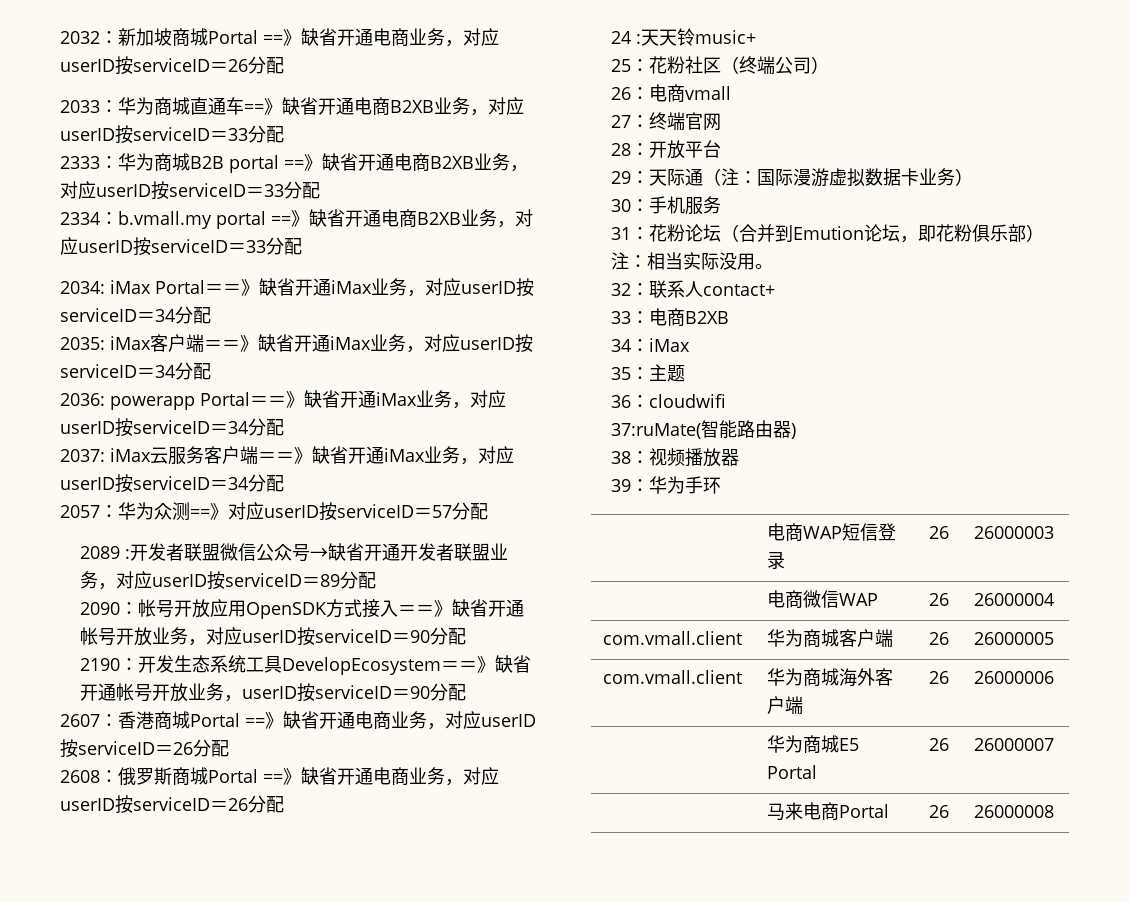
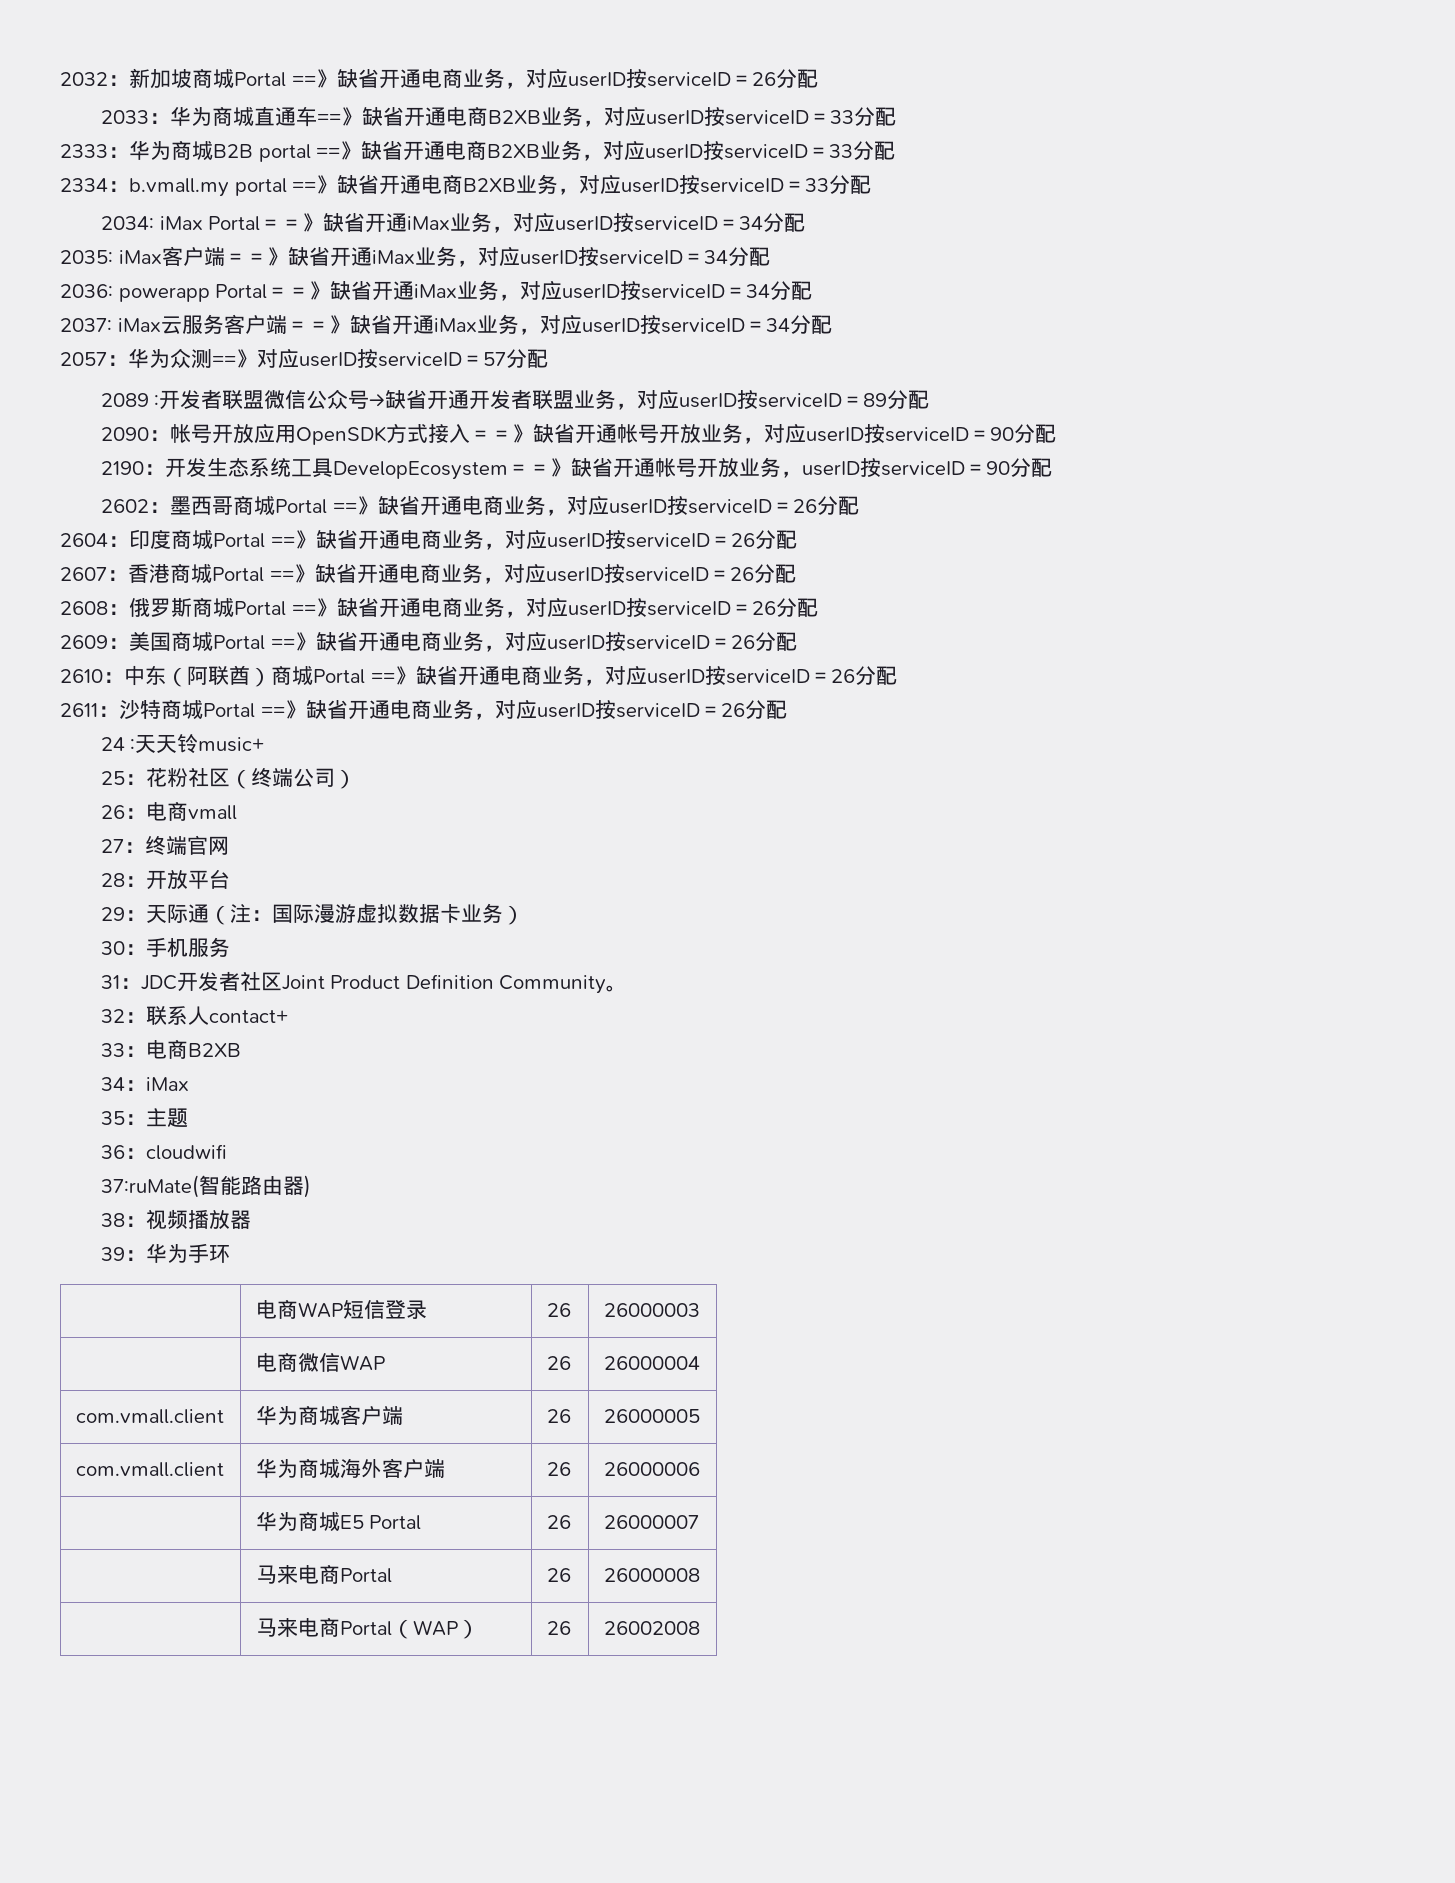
(466, 692) none -> [100,495,859,516] [60,529,797,550] // 2602：墨西哥商城Portal ==》缺省开通电商业务，对应userID按serviceID＝26分配 // 2604：印度商城Portal ==》缺省开通电商业务，对应userID按serviceID＝26分配
(284, 804) none -> [60,631,797,652] [60,665,897,687] [60,699,787,720] // 2609：美国商城Portal ==》缺省开通电商业务，对应userID按serviceID＝26分配 // 2610：中东（阿联酋）商城Portal ==》缺省开通电商业务，对应userID按serviceID＝26分配 // 2611：沙特商城Portal ==》缺省开通电商业务，对应userID按serviceID＝26分配
[648,224,1044,243] [610,252,755,270] 花粉论坛（合并到Emution论坛，即花粉俱乐部）注：相当实际没用 -> [140,971,607,994] JDC开发者社区Joint Product Definition Community
(1055, 811) none -> [255,1617,479,1639] [546,1621,571,1635] [603,1621,700,1635] // | 马来电商Portal（WAP） | 26 | 26002008

